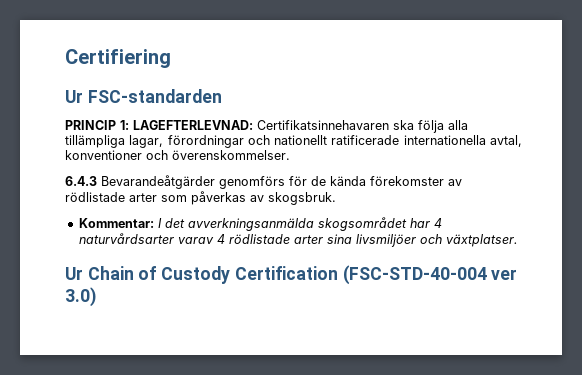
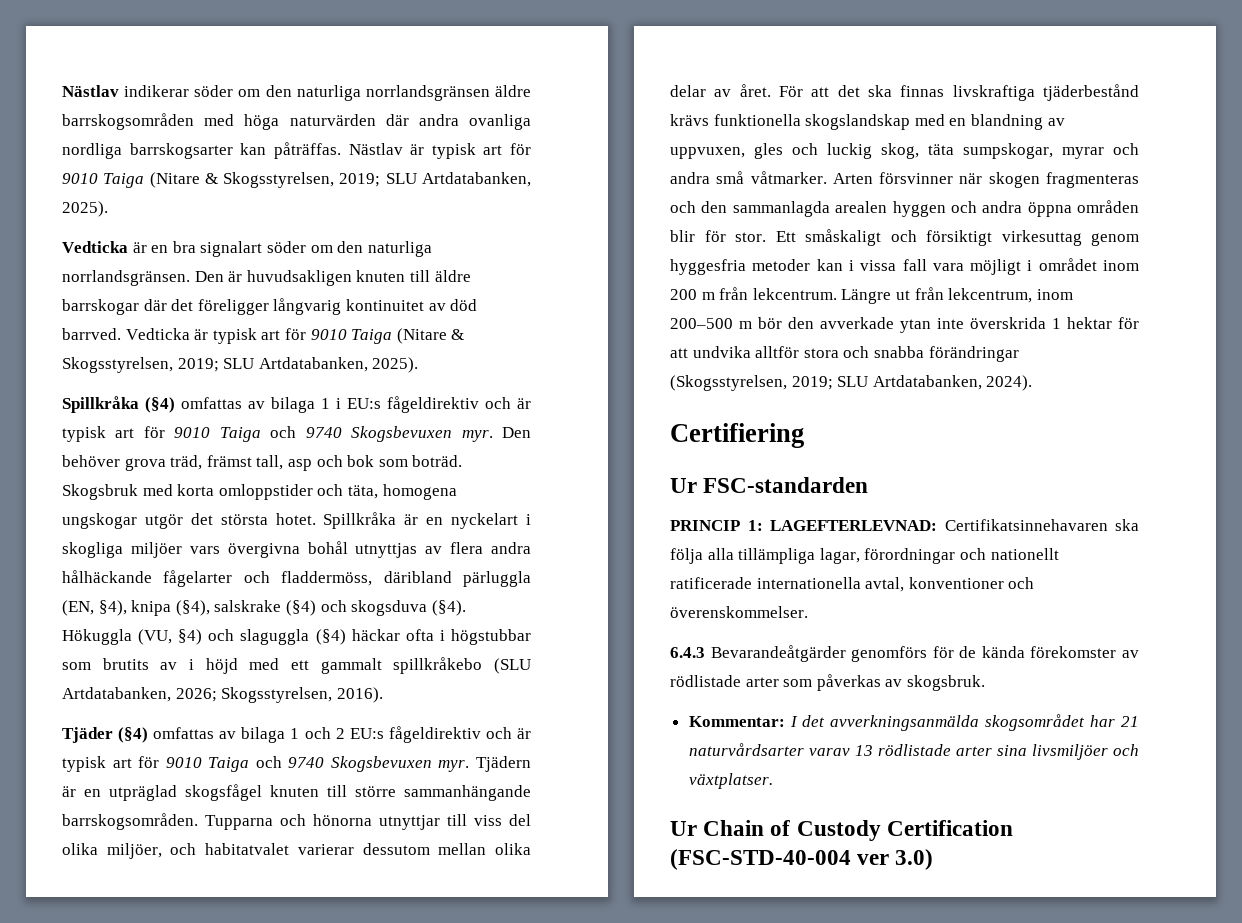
(65, 58) none -> [62,85,531,101] [62,113,531,130] [62,142,531,159] [62,172,531,188] [62,201,108,217] [62,241,432,257] [62,270,471,286] [62,298,478,315] [62,328,465,344] [62,357,419,373] [62,396,531,413] [62,426,531,442] [62,455,463,471] [62,484,457,500] [62,512,532,529] [62,541,531,558] [62,570,531,587] [62,600,466,616] [62,629,531,645] [62,657,531,674] [62,687,383,703] [62,726,531,743] [62,756,531,772] [62,784,531,801] [62,813,531,830] [62,843,531,859] [670,84,1139,101] [670,114,1065,130] [670,143,1139,159] [670,171,1139,188] [670,200,1139,217] [670,229,1139,246] [670,258,1139,275] [670,287,1073,304] [670,317,1139,333] [670,346,1019,362] [670,375,1033,391] Nästlav indikerar söder om den naturliga norrlandsgränsen äldre barrskogsområden med höga naturvärden där andra ovanliga nordliga barrskogsarter kan påträffas. Nästlav är typisk art för 9010 Taiga (Nitare & Skogsstyrelsen, 2019; SLU Artdatabanken, 2025). // Vedticka är en bra signalart söder om den naturliga norrlandsgränsen. Den är huvudsakligen knuten till äldre barrskogar där det föreligger långvarig kontinuitet av död barrved. Vedticka är typisk art för 9010 Taiga (Nitare & Skogsstyrelsen, 2019; SLU Artdatabanken, 2025). // Spillkråka (§4) omfattas av bilaga 1 i EU:s fågeldirektiv och är typisk art för 9010 Taiga och 9740 Skogsbevuxen myr. Den behöver grova träd, främst tall, asp och bok som boträd. Skogsbruk med korta omloppstider och täta, homogena ungskogar utgör det största hotet. Spillkråka är en nyckelart i skogliga miljöer vars övergivna bohål utnyttjas av flera andra hålhäckande fågelarter och fladdermöss, däribland pärluggla (EN, §4), knipa (§4), salskrake (§4) och skogsduva (§4). Hökuggla (VU, §4) och slaguggla (§4) häckar ofta i högstubbar som brutits av i höjd med ett gammalt spillkråkebo (SLU Artdatabanken, 2026; Skogsstyrelsen, 2016). // Tjäder (§4) omfattas av bilaga 1 och 2 EU:s fågeldirektiv och är typisk art för 9010 Taiga och 9740 Skogsbevuxen myr. Tjädern är en utpräglad skogsfågel knuten till större sammanhängande barrskogsområden. Tupparna och hönorna utnyttjar till viss del olika miljöer, och habitatvalet varierar dessutom mellan olika delar av året. För att det ska finnas livskraftiga tjäderbestånd krävs funktionella skogslandskap med en blandning av uppvuxen, gles och luckig skog, täta sumpskogar, myrar och andra små våtmarker. Arten försvinner när skogen fragmenteras och den sammanlagda arealen hyggen och andra öppna områden blir för stor. Ett småskaligt och försiktigt virkesuttag genom hyggesfria metoder kan i vissa fall vara möjligt i området inom 200 m från lekcentrum. Längre ut från lekcentrum, inom 200–500 m bör den avverkade ytan inte överskrida 1 hektar för att undvika alltför stora och snabba förändringar (Skogsstyrelsen, 2019; SLU Artdatabanken, 2024). //
[433,218,442,228] 4 -> [1121,716,1139,727] 21
[216,234,225,244] 4 -> [854,745,873,756] 13

